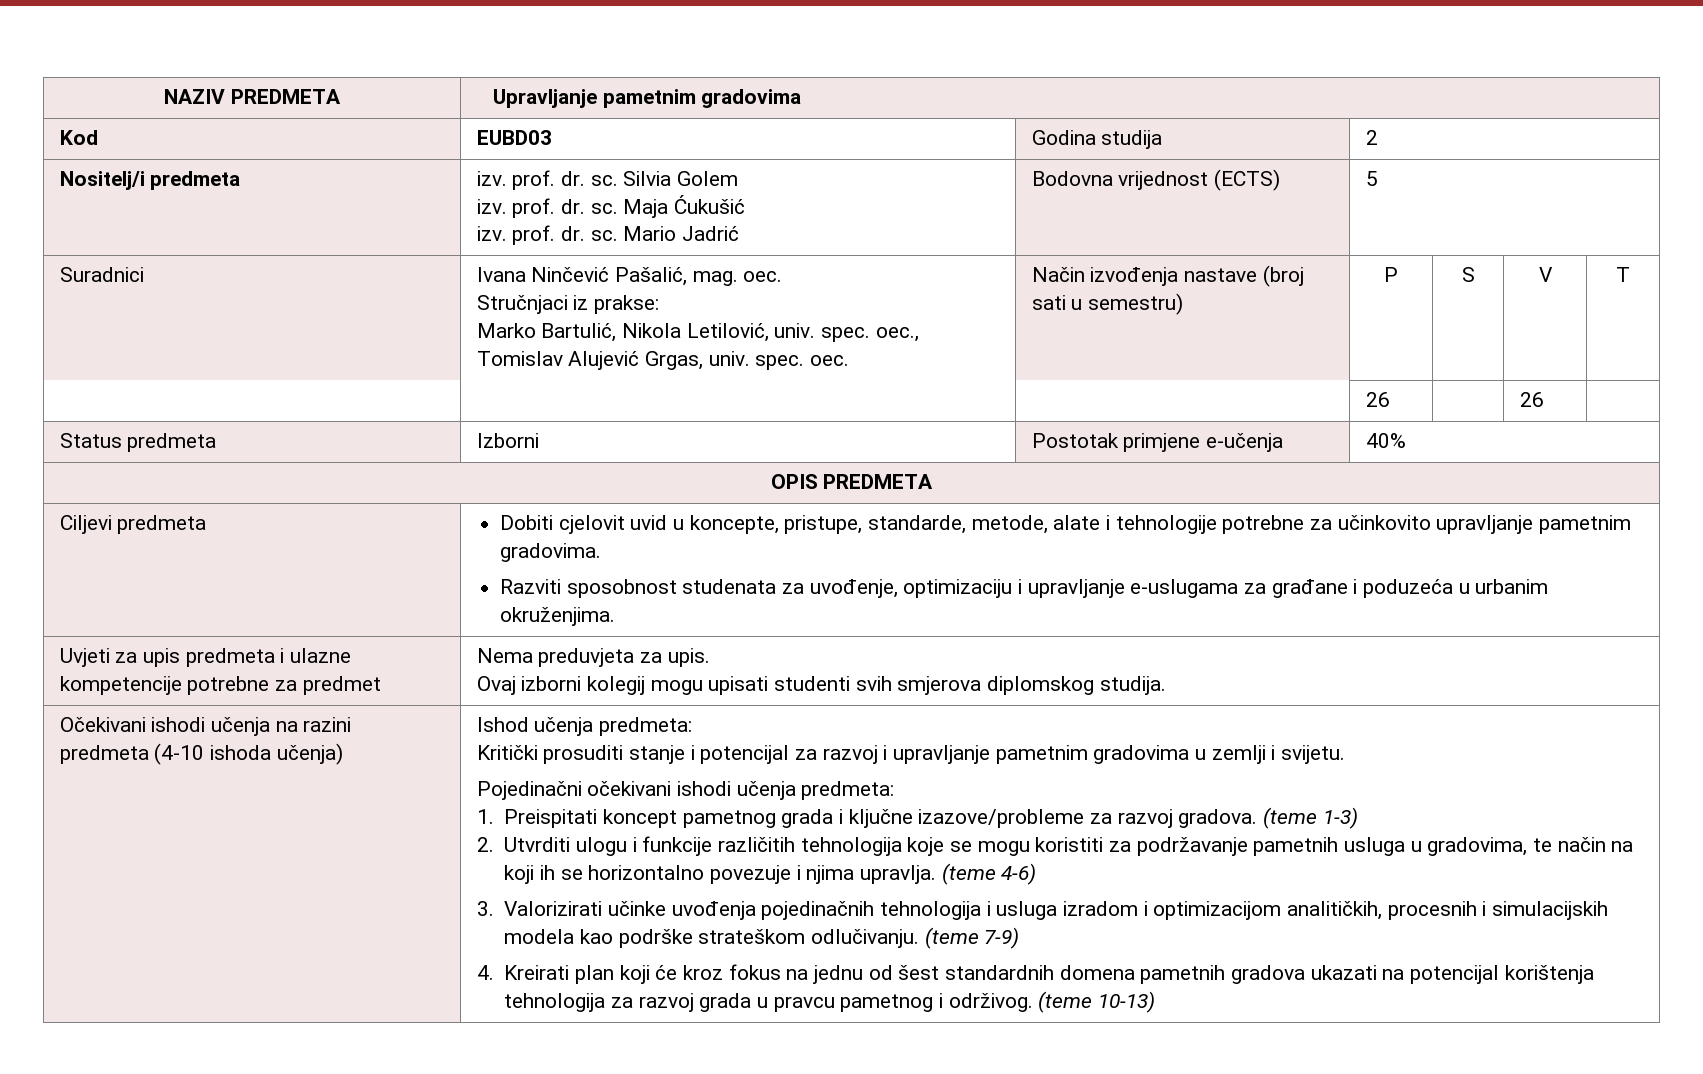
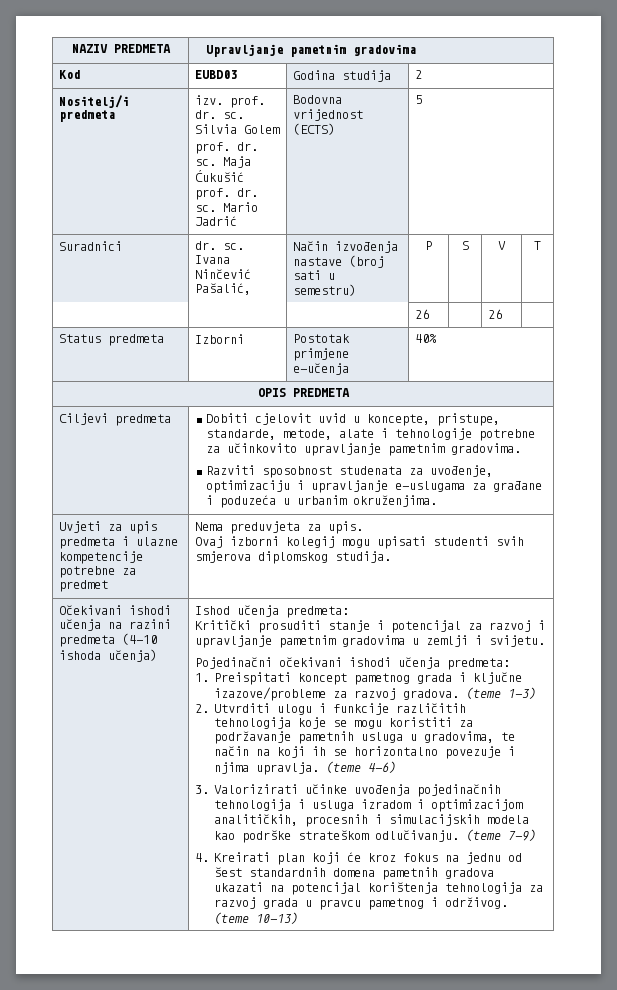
[476,199,507,214] izv. -> (280, 129) none
[476,226,507,241] izv. -> (244, 176) none
(144, 274) none -> [194,241,244,250] dr. sc.
[692,271,783,286] [476,295,660,314] [476,323,919,342] [476,351,850,370] mag. oec. // Stručnjaci iz prakse: // Marko Bartulić, Nikola Letilović, univ. spec. oec., Tomislav Alujević Grgas, univ. spec. oec. -> (251, 289) none

